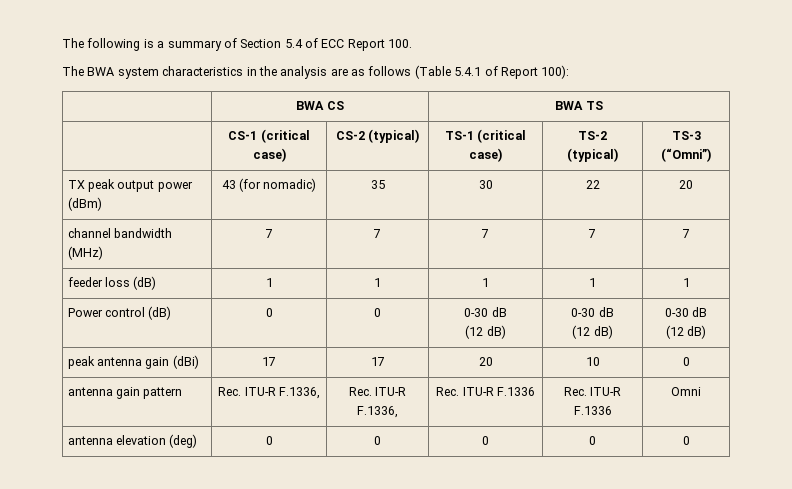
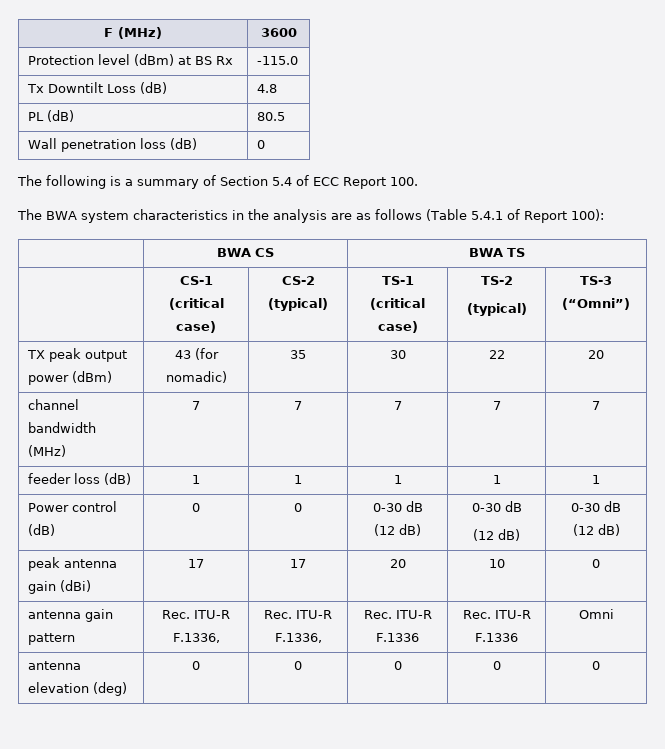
(62, 43) none -> [104,27,162,39] [260,28,297,37] [28,54,234,66] [257,56,299,65] [27,82,168,94] [257,84,278,93] [28,110,75,122] [257,112,286,121] [28,138,198,152] [257,140,266,149] F (MHz) | 3600 // Protection level (dBm) at BS Rx | -115.0 // Tx Downtilt Loss (dB) | 4.8 // PL (dB) | 80.5 // Wall penetration loss (dB) | 0 //

